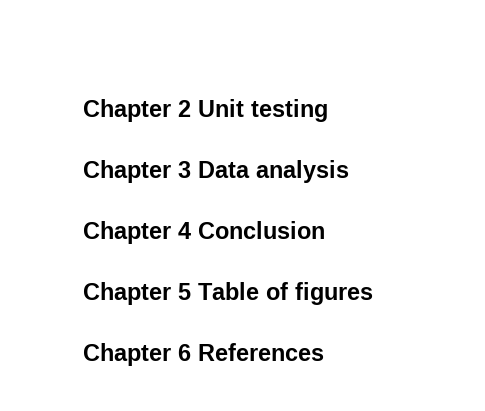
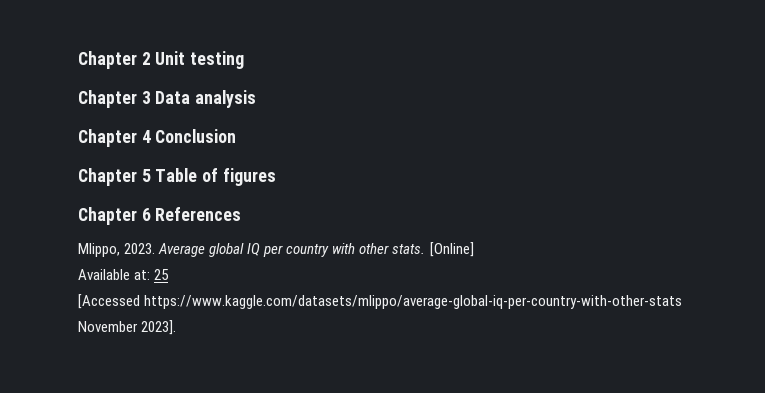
(324, 352) none -> [78,242,474,257] [78,269,170,280] [78,294,683,309] [78,320,177,335] // Mlippo, 2023. Average global IQ per country with other stats. [Online] // Available at: 25 // [Accessed https://www.kaggle.com/datasets/mlippo/average-global-iq-per-country-with-other-stats November 2023].

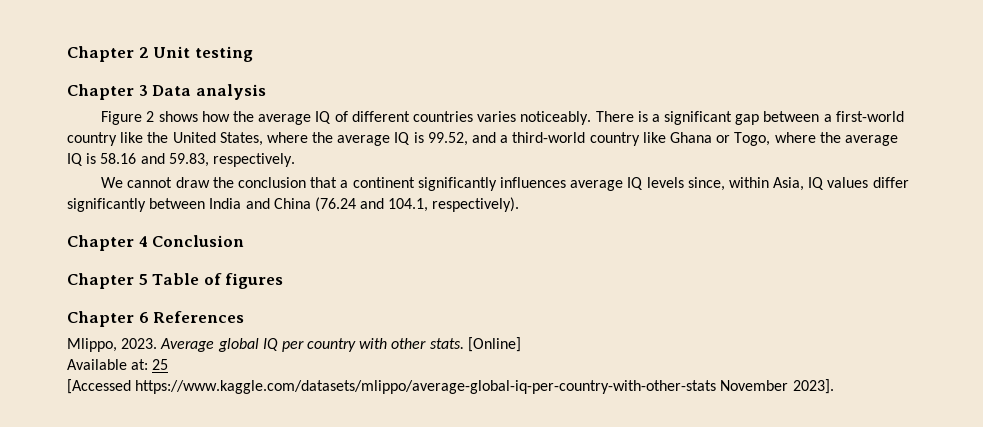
(257, 99) none -> [101,111,904,125] [67,132,898,146] [67,153,295,167] [101,177,909,191] [67,197,520,212] // Figure 2 shows how the average IQ of different countries varies noticeably. There is a significant gap between a first-world country like the United States, where the average IQ is 99.52, and a third-world country like Ghana or Togo, where the average IQ is 58.16 and 59.83, respectively. // We cannot draw the conclusion that a continent significantly influences average IQ levels since, within Asia, IQ values differ significantly between India and China (76.24 and 104.1, respectively).

